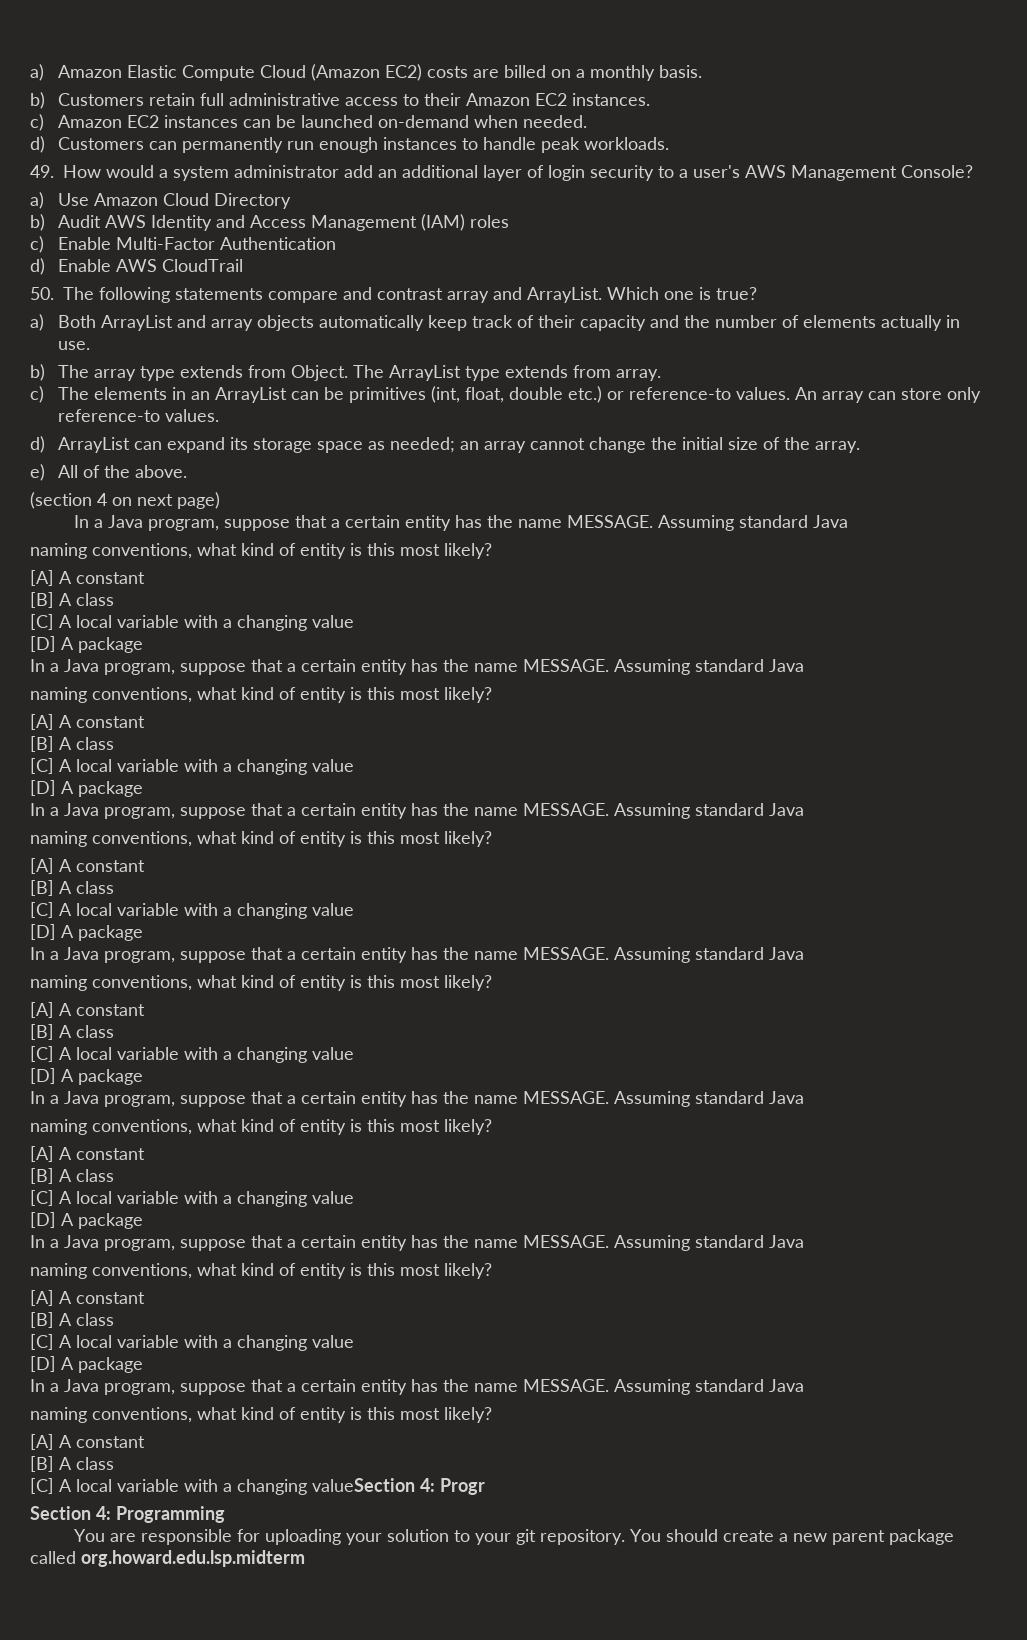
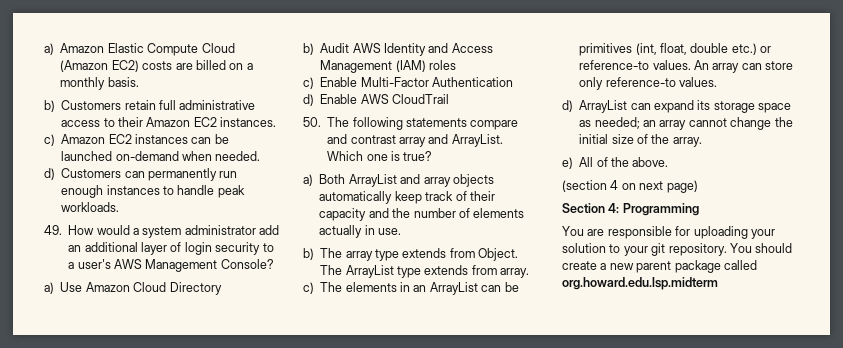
[73,515,848,531] [30,543,492,559] [30,570,145,586] [30,592,114,608] [30,614,354,631] [30,636,143,653] [30,659,804,675] [30,687,492,703] [30,714,145,730] [30,736,114,752] [30,758,354,775] [30,780,143,797] [30,803,804,819] [30,831,492,847] [30,858,145,874] [30,880,114,896] [30,902,354,919] [30,924,143,941] [30,947,804,963] [30,975,492,991] [30,1002,145,1018] [30,1024,114,1040] [30,1046,354,1063] [30,1068,143,1085] [30,1091,804,1107] [30,1119,492,1135] [30,1146,145,1162] [30,1168,114,1184] [30,1190,354,1207] [30,1212,143,1229] [30,1235,804,1251] [30,1263,492,1279] [30,1290,145,1306] [30,1312,114,1328] [30,1334,354,1351] [30,1356,143,1373] [30,1379,804,1395] [30,1407,492,1423] [30,1434,145,1450] [30,1456,114,1472] [30,1478,485,1495] // In a Java program, suppose that a certain entity has the name MESSAGE. Assuming standard Java // naming conventions, what kind of entity is this most likely? // [A] A constant // [B] A class // [C] A local variable with a changing value // [D] A package // In a Java program, suppose that a certain entity has the name MESSAGE. Assuming standard Java // naming conventions, what kind of entity is this most likely? // [A] A constant // [B] A class // [C] A local variable with a changing value // [D] A package // In a Java program, suppose that a certain entity has the name MESSAGE. Assuming standard Java // naming conventions, what kind of entity is this most likely? // [A] A constant // [B] A class // [C] A local variable with a changing value // [D] A package // In a Java program, suppose that a certain entity has the name MESSAGE. Assuming standard Java // naming conventions, what kind of entity is this most likely? // [A] A constant // [B] A class // [C] A local variable with a changing value // [D] A package // In a Java program, suppose that a certain entity has the name MESSAGE. Assuming standard Java // naming conventions, what kind of entity is this most likely? // [A] A constant // [B] A class // [C] A local variable with a changing value // [D] A package // In a Java program, suppose that a certain entity has the name MESSAGE. Assuming standard Java // naming conventions, what kind of entity is this most likely? // [A] A constant // [B] A class // [C] A local variable with a changing value // [D] A package // In a Java program, suppose that a certain entity has the name MESSAGE. Assuming standard Java // naming conventions, what kind of entity is this most likely? // [A] A constant // [B] A class // [C] A local variable with a changing valueSection 4: Progr -> (698, 186) none

